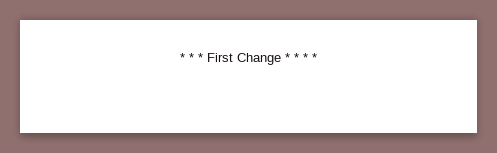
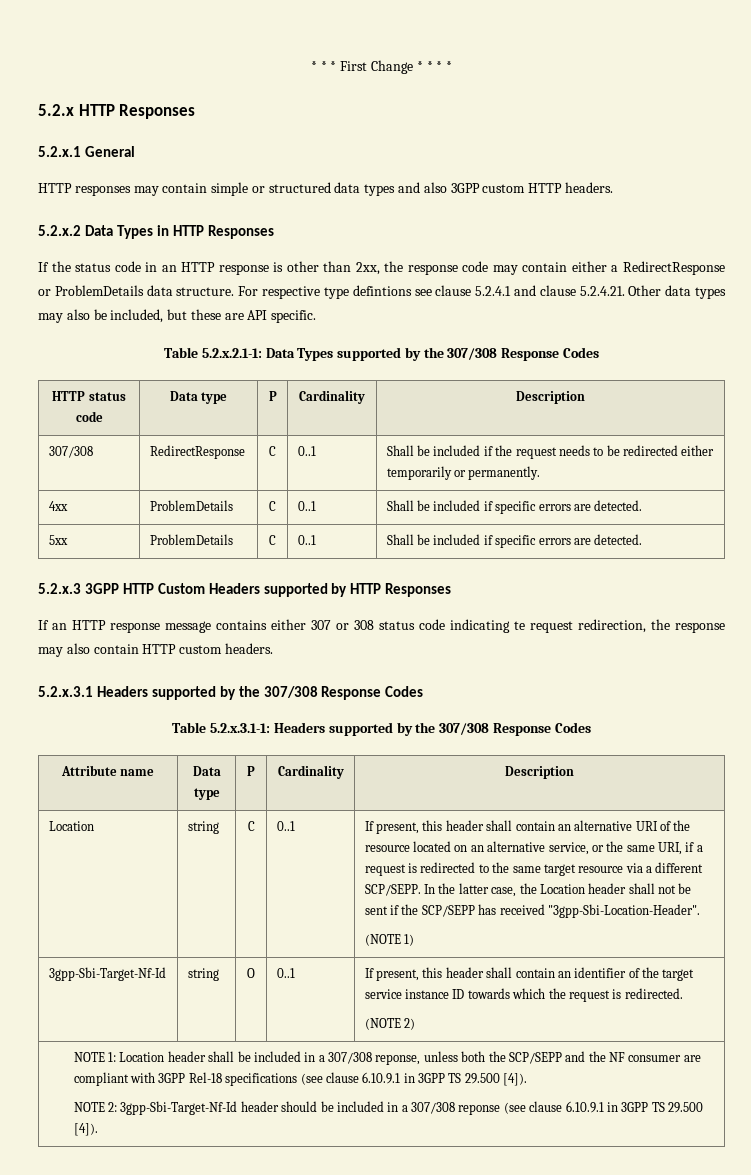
(317, 57) none -> [38,104,196,119] [38,146,135,157] [38,182,613,196] [38,225,274,239] [38,261,725,275] [38,285,726,299] [38,309,317,323] [163,347,600,361] [52,391,126,401] [75,411,103,422] [169,391,228,404] [268,391,277,401] [299,390,365,404] [516,391,585,404] [48,446,93,458] [149,445,245,459] [269,446,276,456] [297,446,316,456] [386,445,715,459] [386,466,541,480] [48,501,68,511] [149,500,233,511] [269,501,276,511] [297,501,316,511] [386,500,643,514] [48,535,68,545] [149,534,233,545] [269,535,276,545] [297,535,316,545] [386,534,643,548] [38,583,452,597] [38,619,725,633] [38,643,273,657] [38,686,424,700] [172,722,591,736] [60,765,155,776] [192,766,221,776] [193,788,220,800] [247,766,255,776] [277,765,344,779] [505,766,574,779] [48,821,94,831] [187,821,219,834] [247,821,255,831] [276,821,295,831] [364,820,691,834] [364,841,703,855] [364,862,704,876] [364,883,692,897] [364,904,700,918] [364,934,415,946] [48,967,166,981] [187,968,219,981] [247,968,255,978] [276,968,295,978] [364,967,695,981] [364,988,683,1002] [364,1018,416,1030] [73,1051,701,1065] [73,1072,528,1086] [73,1101,704,1115] [73,1123,98,1136] // 5.2.x HTTP Responses // 5.2.x.1 General // HTTP responses may contain simple or structured data types and also 3GPP custom HTTP headers. // 5.2.x.2 Data Types in HTTP Responses // If the status code in an HTTP response is other than 2xx, the response code may contain either a RedirectResponse or ProblemDetails data structure. For respective type defintions see clause 5.2.4.1 and clause 5.2.4.21. Other data types may also be included, but these are API specific. // Table 5.2.x.2.1-1: Data Types supported by the 307/308 Response Codes // HTTP status code | Data type | P | Cardinality | Description // 307/308 | RedirectResponse | C | 0..1 | Shall be included if the request needs to be redirected either temporarily or permanently. // 4xx | ProblemDetails | C | 0..1 | Shall be included if specific errors are detected. // 5xx | ProblemDetails | C | 0..1 | Shall be included if specific errors are detected. // 5.2.x.3 3GPP HTTP Custom Headers supported by HTTP Responses // If an HTTP response message contains either 307 or 308 status code indicating te request redirection, the response may also contain HTTP custom headers. // 5.2.x.3.1 Headers supported by the 307/308 Response Codes // Table 5.2.x.3.1-1: Headers supported by the 307/308 Response Codes // Attribute name | Data type | P | Cardinality | Description // Location | string | C | 0..1 | If present, this header shall contain an alternative URI of the resource located on an alternative service, or the same URI, if a request is redirected to the same target resource via a different SCP/SEPP. In the latter case, the Location header shall not be sent if the SCP/SEPP has received "3gpp-Sbi-Location-Header". // (NOTE 1) // 3gpp-Sbi-Target-Nf-Id | string | O | 0..1 | If present, this header shall contain an identifier of the target service instance ID towards which the request is redirected. // (NOTE 2) // NOTE 1: Location header shall be included in a 307/308 reponse, unless both the SCP/SEPP and the NF consumer are compliant with 3GPP Rel-18 specifications (see clause 6.10.9.1 in 3GPP TS 29.500 [4]). // NOTE 2: 3gpp-Sbi-Target-Nf-Id header should be included in a 307/308 reponse (see clause 6.10.9.1 in 3GPP TS 29.500 [4]).

